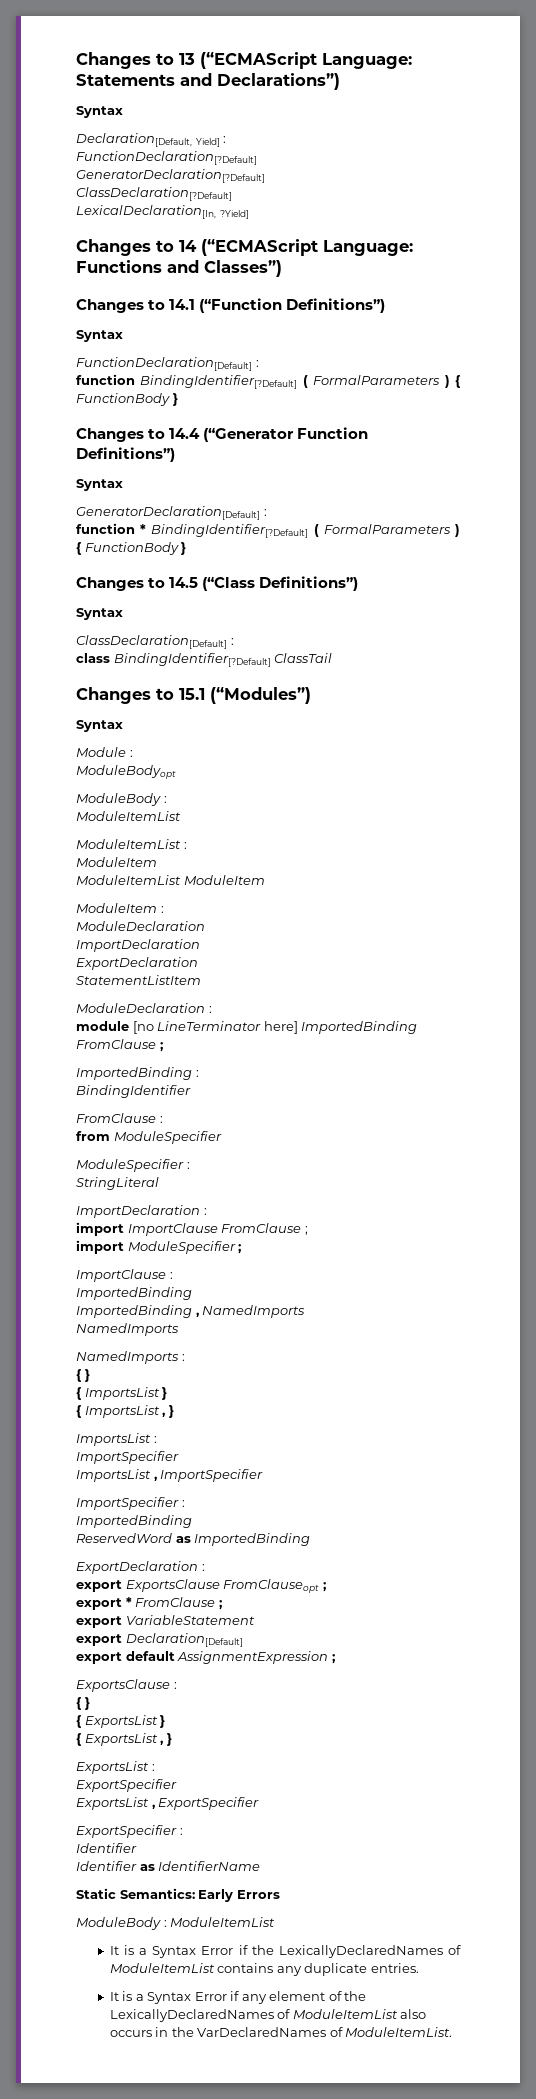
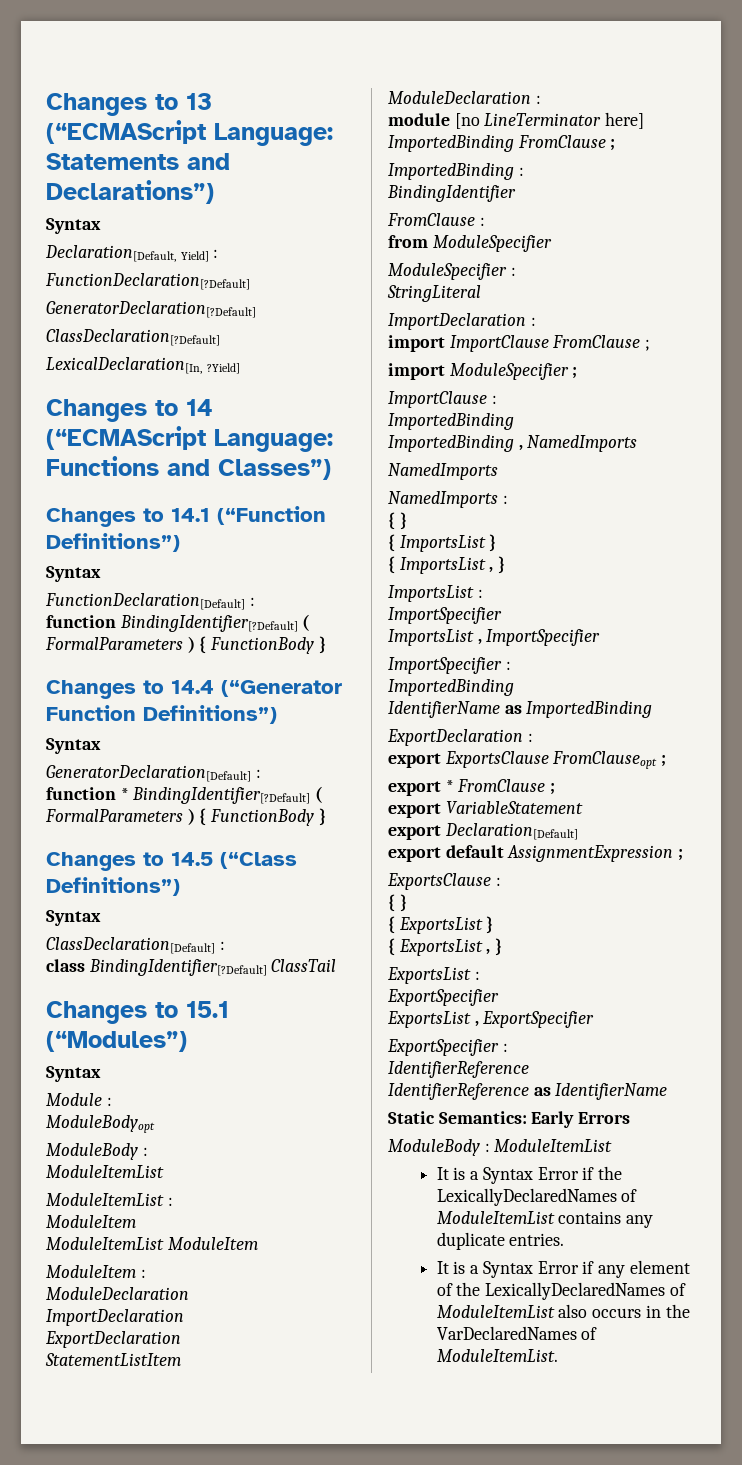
[76,1533,172,1543] ReservedWord -> [388,701,500,718] IdentifierName
[76,1843,137,1853] [76,1861,137,1871] Identifier // Identifier -> [388,1061,529,1078] [388,1083,529,1100] IdentifierReference // IdentifierReference

